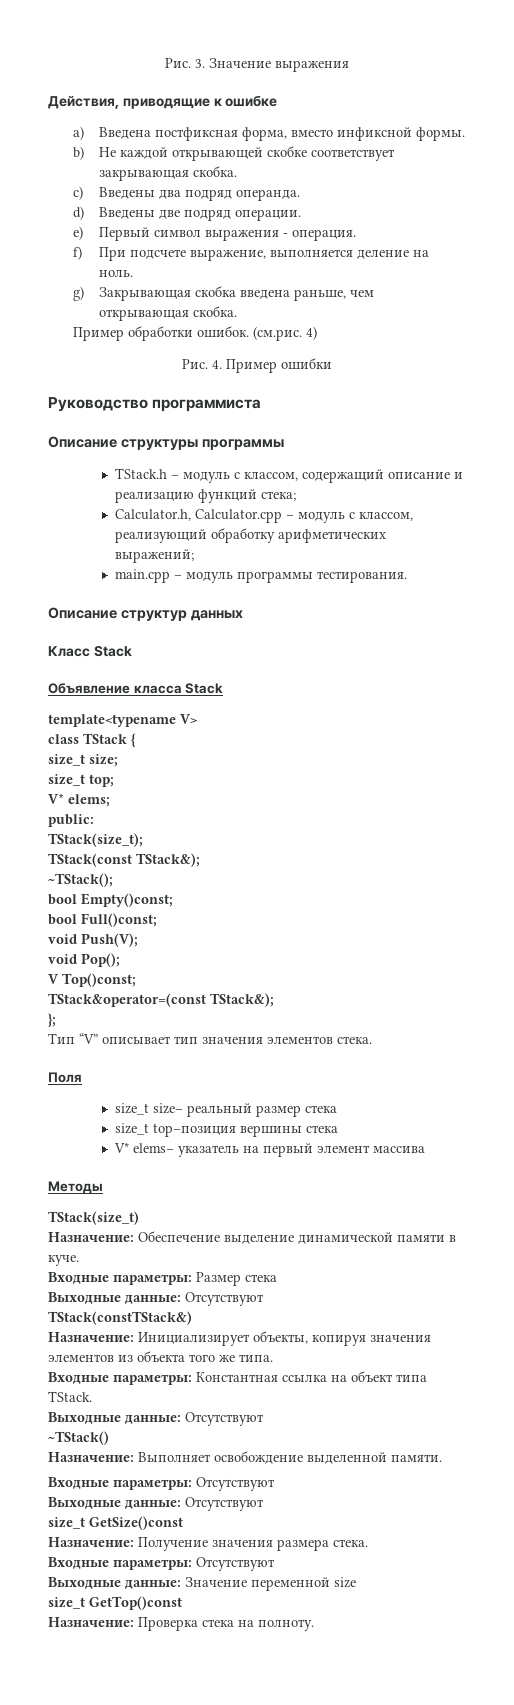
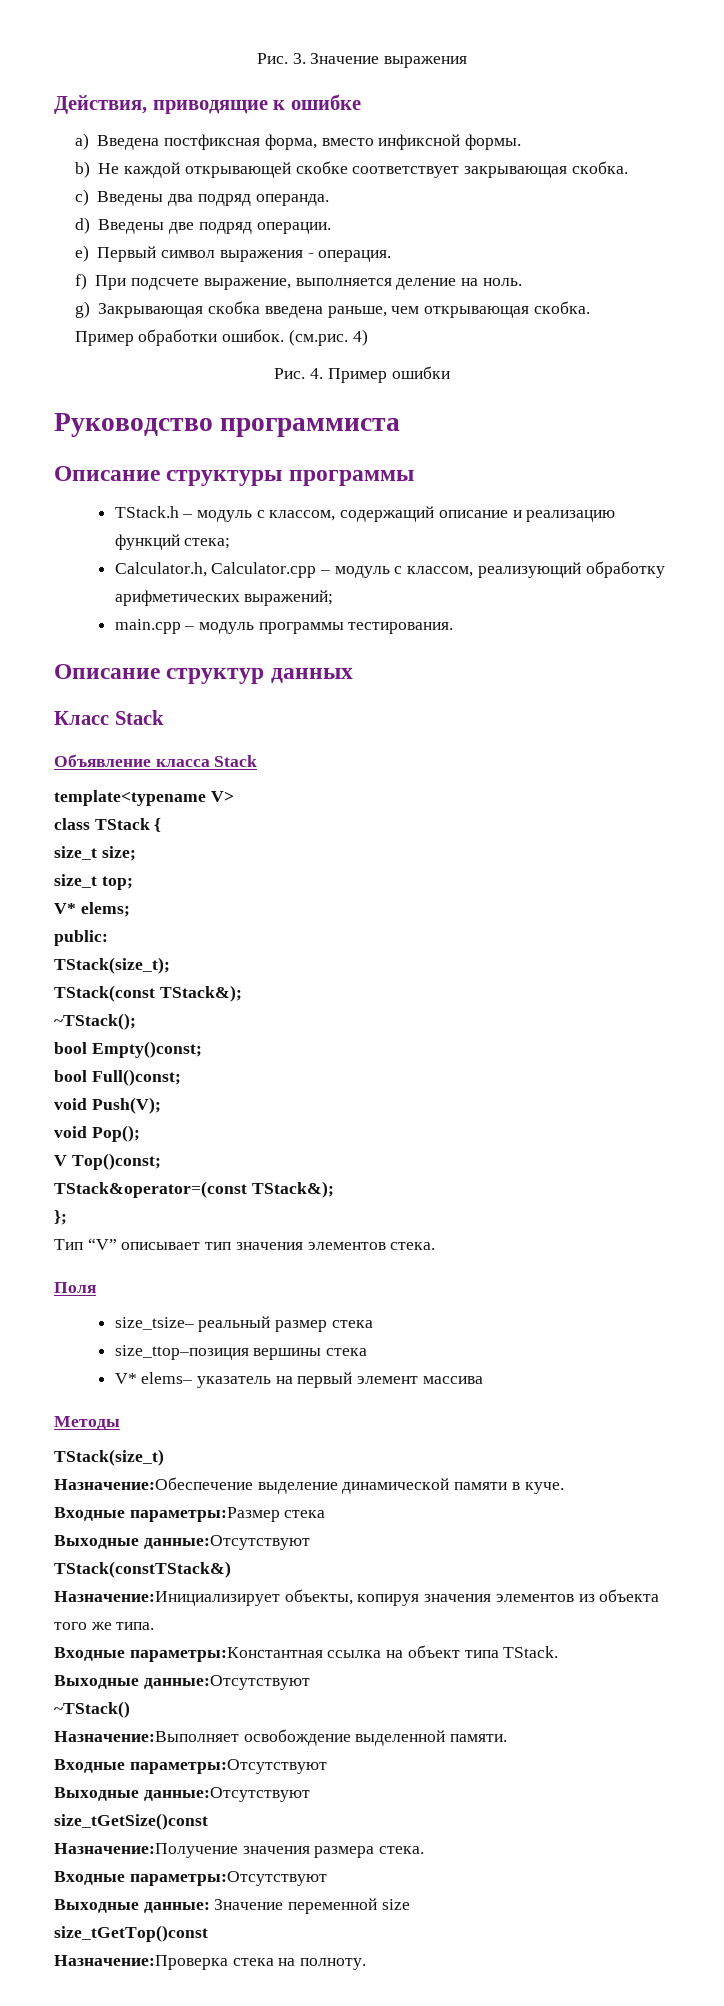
[114,1103,183,1115] size_t size– -> [114,1317,194,1330] size_tsize–
[114,1123,236,1137] size_t top–позиция -> [114,1345,249,1360] size_ttop–позиция
[48,1231,220,1242] Назначение: Обеспечение -> [54,1477,253,1490] Назначение:Обеспечение
[113,1272,241,1286] параметры: Размер -> [129,1507,280,1522] параметры:Размер
[125,1292,264,1306] данные: Отсутствуют -> [143,1535,310,1550] данные:Отсутствуют
[48,1332,250,1346] Назначение: Инициализирует -> [54,1591,280,1606] Назначение:Инициализирует
[113,1372,278,1385] параметры: Константная -> [129,1647,323,1662] параметры:Константная
[125,1412,264,1426] данные: Отсутствуют -> [143,1675,310,1690] данные:Отсутствуют
[48,1452,211,1462] Назначение: Выполняет -> [54,1731,239,1742] Назначение:Выполняет
[113,1477,275,1491] [48,1497,264,1511] [48,1516,183,1530] [48,1537,208,1551] параметры: Отсутствуют // Выходные данные: Отсутствуют // size_t GetSize()const // Назначение: Получение -> [129,1759,327,1774] [54,1787,310,1802] [54,1813,208,1830] [54,1843,238,1858] параметры:Отсутствуют // Выходные данные:Отсутствуют // size_tGetSize()const // Назначение:Получение
[113,1557,275,1571] параметры: Отсутствуют -> [129,1871,327,1886] параметры:Отсутствуют
[48,1596,182,1610] [48,1617,198,1631] size_t GetTop()const // Назначение: Проверка -> [54,1925,208,1942] [54,1955,228,1970] size_tGetTop()const // Назначение:Проверка

